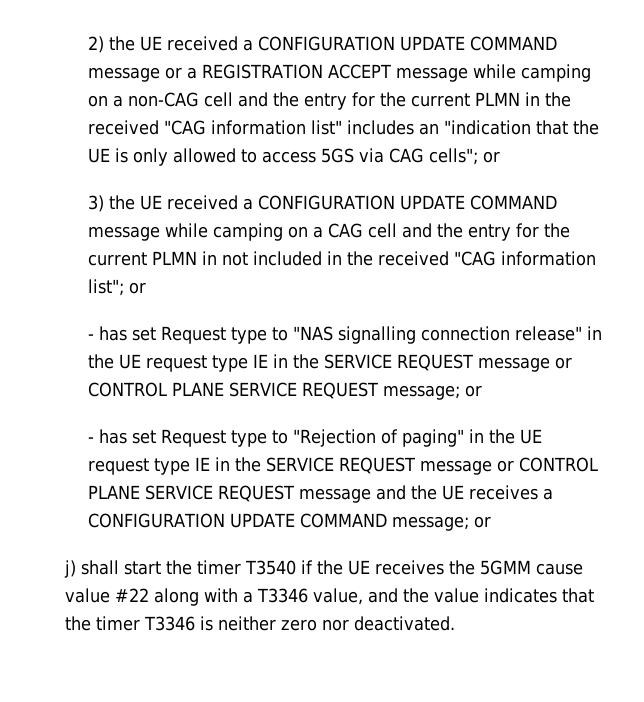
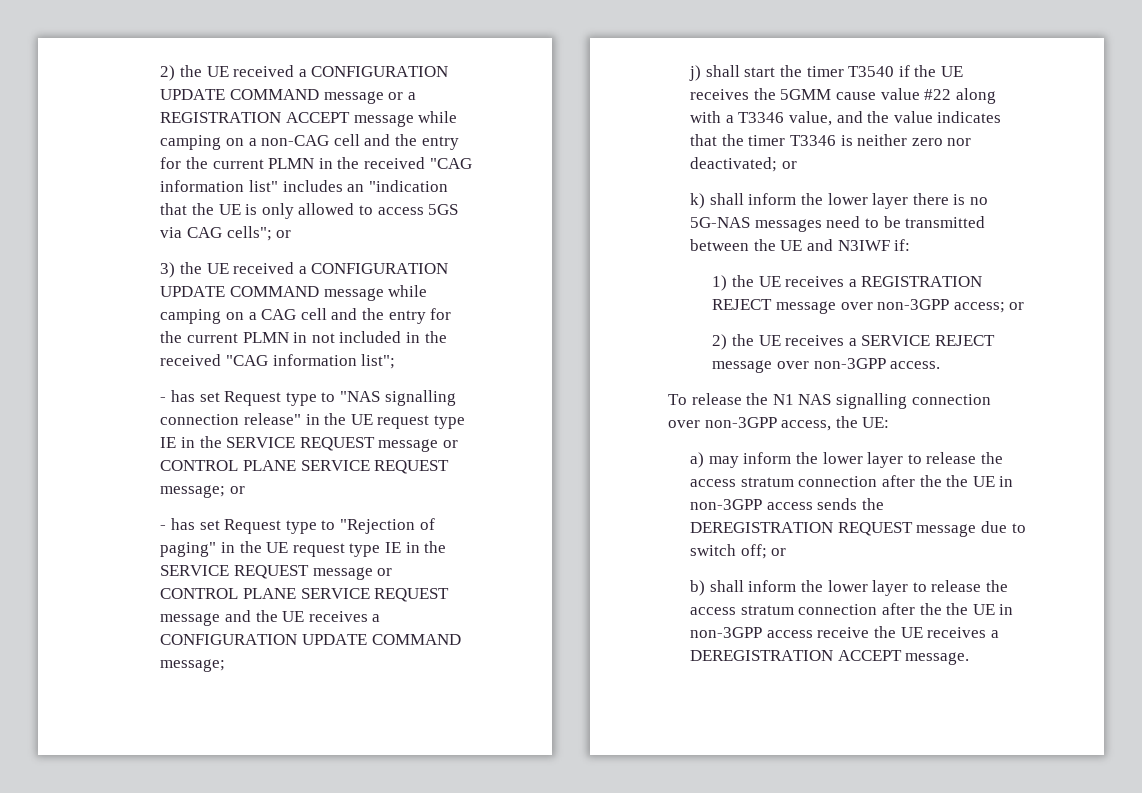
[128,282,146,294] or -> (396, 361) none
[473,516,491,528] or -> (226, 665) none
[353,616,455,631] deactivated. -> [690,157,797,172] [690,193,988,209] [690,216,986,232] [690,239,911,251] [712,275,983,291] [712,299,1025,314] [712,334,995,350] [712,358,941,373] [668,393,991,409] [668,416,890,431] [690,452,1003,468] [690,475,1014,487] [690,498,884,510] [690,521,1026,537] [690,544,787,559] [690,580,1008,596] [690,603,1014,615] [690,626,999,638] [690,650,970,665] deactivated; or // k) shall inform the lower layer there is no 5G-NAS messages need to be transmitted between the UE and N3IWF if: // 1) the UE receives a REGISTRATION REJECT message over non-3GPP access; or // 2) the UE receives a SERVICE REJECT message over non-3GPP access. // To release the N1 NAS signalling connection over non-3GPP access, the UE: // a) may inform the lower layer to release the access stratum connection after the the UE in non-3GPP access sends the DEREGISTRATION REQUEST message due to switch off; or // b) shall inform the lower layer to release the access stratum connection after the the UE in non-3GPP access receive the UE receives a DEREGISTRATION ACCEPT message.

